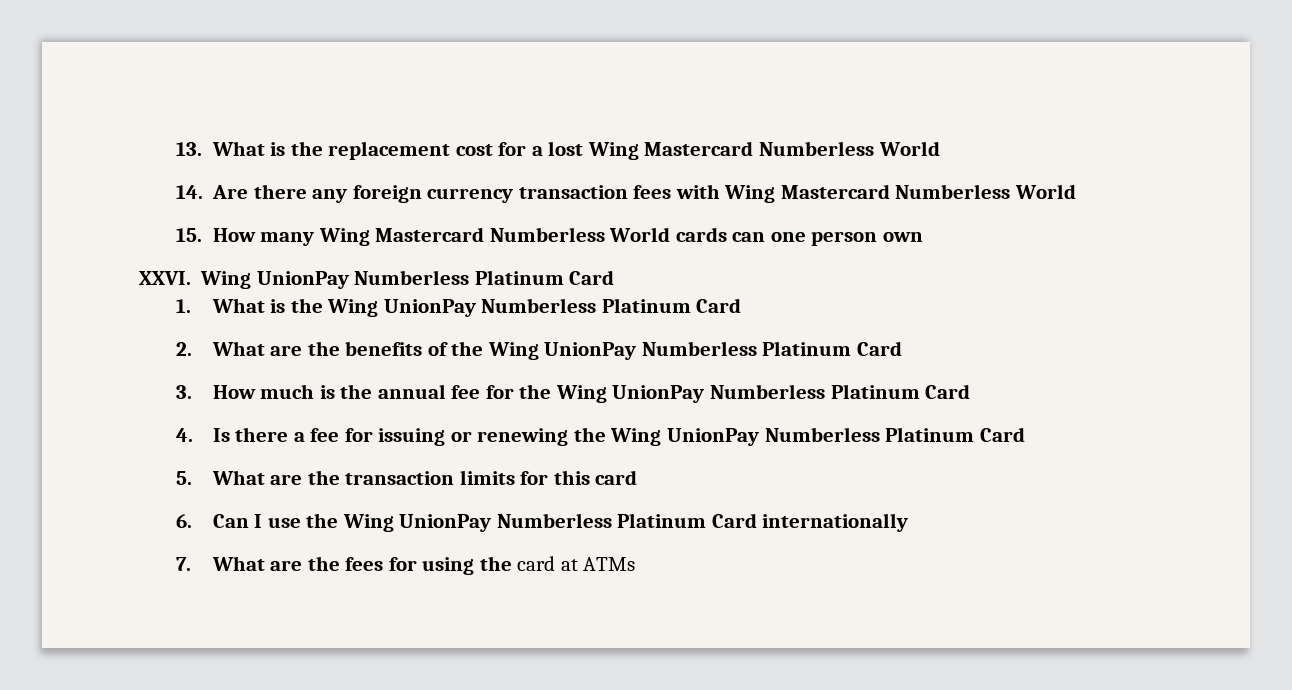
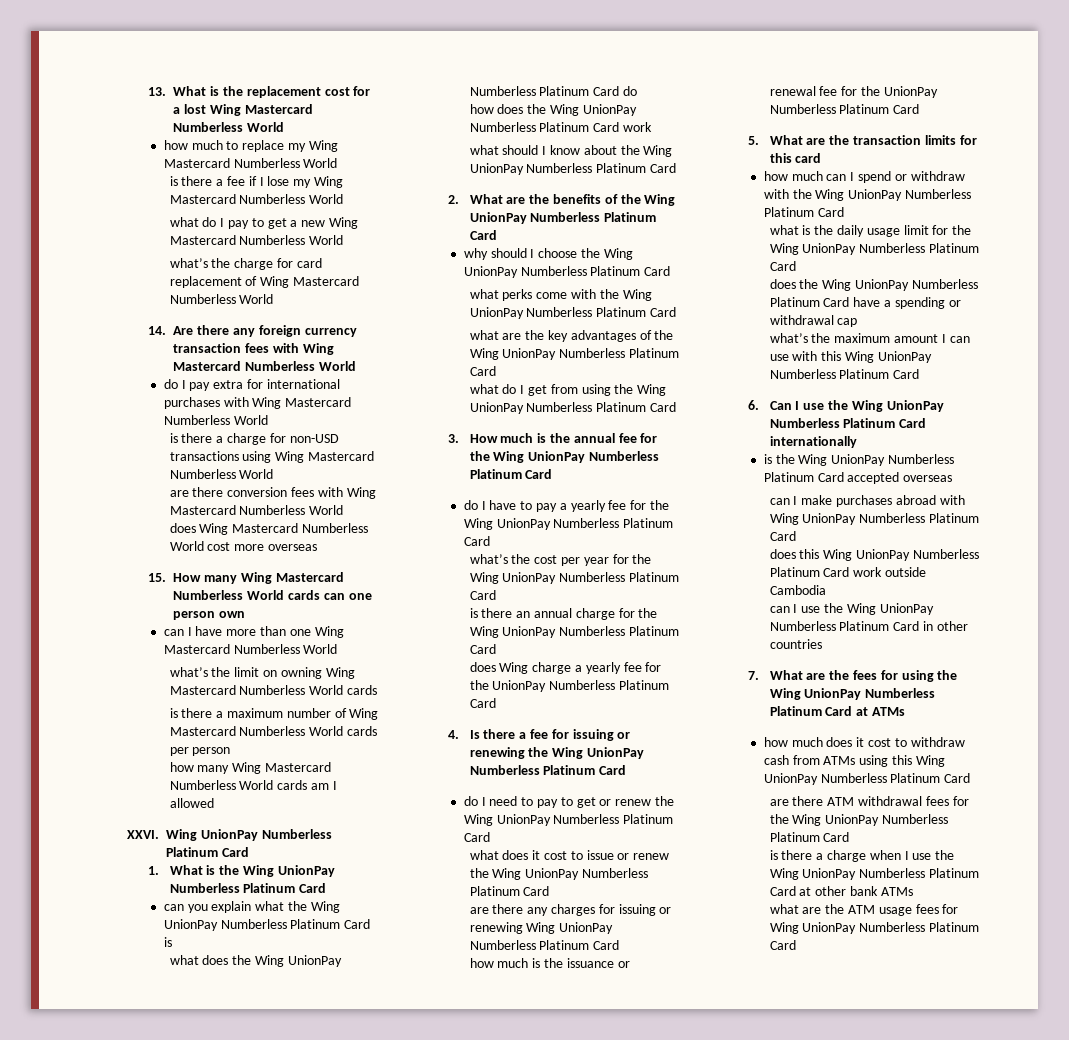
(940, 148) none -> [163,140,338,152] [163,158,338,168] [169,176,343,188] [169,194,344,204] [169,217,358,229] [169,235,344,245] [169,258,322,270] [169,276,359,288] [169,294,274,304] // how much to replace my Wing Mastercard Numberless World // is there a fee if I lose my Wing Mastercard Numberless World // what do I pay to get a new Wing Mastercard Numberless World // what’s the charge for card replacement of Wing Mastercard Numberless World
(1076, 191) none -> [163,379,340,391] [163,397,352,409] [163,415,268,425] [169,433,339,445] [169,451,374,463] [169,469,274,479] [169,487,376,499] [169,505,344,515] [169,523,368,535] [169,541,317,551] // do I pay extra for international purchases with Wing Mastercard Numberless World // is there a charge for non-USD transactions using Wing Mastercard Numberless World // are there conversion fees with Wing Mastercard Numberless World // does Wing Mastercard Numberless World cost more overseas
(924, 237) none -> [163,626,344,638] [163,644,338,654] [169,667,355,679] [169,685,377,695] [169,708,379,720] [169,726,377,736] [169,747,231,756] [169,762,331,774] [169,780,337,790] [169,798,214,808] // can I have more than one Wing Mastercard Numberless World // what’s the limit on owning Wing Mastercard Numberless World cards // is there a maximum number of Wing Mastercard Numberless World cards per person // how many Wing Mastercard Numberless World cards am I allowed
(742, 305) none -> [163,901,340,913] [163,919,371,931] [163,937,172,947] [169,955,342,967] [469,86,637,96] [469,104,637,116] [469,122,652,132] [469,145,673,157] [469,163,676,175] // can you explain what the Wing UnionPay Numberless Platinum Card is // what does the Wing UnionPay Numberless Platinum Card do // how does the Wing UnionPay Numberless Platinum Card work // what should I know about the Wing UnionPay Numberless Platinum Card
(903, 348) none -> [463,248,633,260] [463,266,671,278] [469,289,652,301] [469,307,676,319] [469,330,674,342] [469,348,679,360] [469,366,496,376] [469,384,667,396] [469,402,676,414] // why should I choose the Wing UnionPay Numberless Platinum Card // what perks come with the Wing UnionPay Numberless Platinum Card // what are the key advantages of the Wing UnionPay Numberless Platinum Card // what do I get from using the Wing UnionPay Numberless Platinum Card
(971, 391) none -> [463,500,669,512] [463,518,674,530] [463,536,490,546] [469,554,652,566] [469,572,679,584] [469,590,496,600] [469,608,658,620] [469,626,679,638] [469,644,496,654] [469,662,662,674] [469,680,669,692] [469,698,496,708] // do I have to pay a yearly fee for the Wing UnionPay Numberless Platinum Card // what’s the cost per year for the Wing UnionPay Numberless Platinum Card // is there an annual charge for the Wing UnionPay Numberless Platinum Card // does Wing charge a yearly fee for the UnionPay Numberless Platinum Card
(1025, 434) none -> [463,796,674,808] [463,814,674,826] [463,832,490,842] [469,850,670,860] [469,868,648,880] [469,886,550,896] [469,904,672,916] [469,922,614,934] [469,940,620,950] [469,958,630,968] [769,86,938,98] [769,104,920,114] // do I need to pay to get or renew the Wing UnionPay Numberless Platinum Card // what does it cost to issue or renew the Wing UnionPay Numberless Platinum Card // are there any charges for issuing or renewing Wing UnionPay Numberless Platinum Card // how much is the issuance or renewal fee for the UnionPay Numberless Platinum Card
(638, 477) none -> [763,171,965,183] [763,189,971,201] [763,207,844,217] [769,225,972,237] [769,243,979,255] [769,261,796,271] [769,279,978,291] [769,297,961,309] [769,315,858,327] [769,333,970,343] [769,351,932,363] [769,369,920,379] // how much can I spend or withdraw with the Wing UnionPay Numberless Platinum Card // what is the daily usage limit for the Wing UnionPay Numberless Platinum Card // does the Wing UnionPay Numberless Platinum Card have a spending or withdrawal cap // what’s the maximum amount I can use with this Wing UnionPay Numberless Platinum Card
(909, 522) none -> [763,454,954,466] [763,472,953,484] [769,495,965,507] [769,513,979,525] [769,531,796,541] [769,549,979,561] [769,567,926,577] [769,585,826,595] [769,603,934,615] [769,621,968,631] [769,639,822,649] // is the Wing UnionPay Numberless Platinum Card accepted overseas // can I make purchases abroad with Wing UnionPay Numberless Platinum Card // does this Wing UnionPay Numberless Platinum Card work outside Cambodia // can I use the Wing UnionPay Numberless Platinum Card in other countries
[517,556,636,571] card at ATMs -> [769,688,936,700] [769,706,905,716] [763,737,965,747] [763,755,945,767] [763,773,971,785] [769,796,969,806] [769,814,948,826] [769,832,850,842] [769,850,955,862] [769,868,979,880] [769,886,913,896] [769,904,959,916] [769,922,979,934] [769,940,796,950] Wing UnionPay Numberless Platinum Card at ATMs // how much does it cost to withdraw cash from ATMs using this Wing UnionPay Numberless Platinum Card // are there ATM withdrawal fees for the Wing UnionPay Numberless Platinum Card // is there a charge when I use the Wing UnionPay Numberless Platinum Card at other bank ATMs // what are the ATM usage fees for Wing UnionPay Numberless Platinum Card

